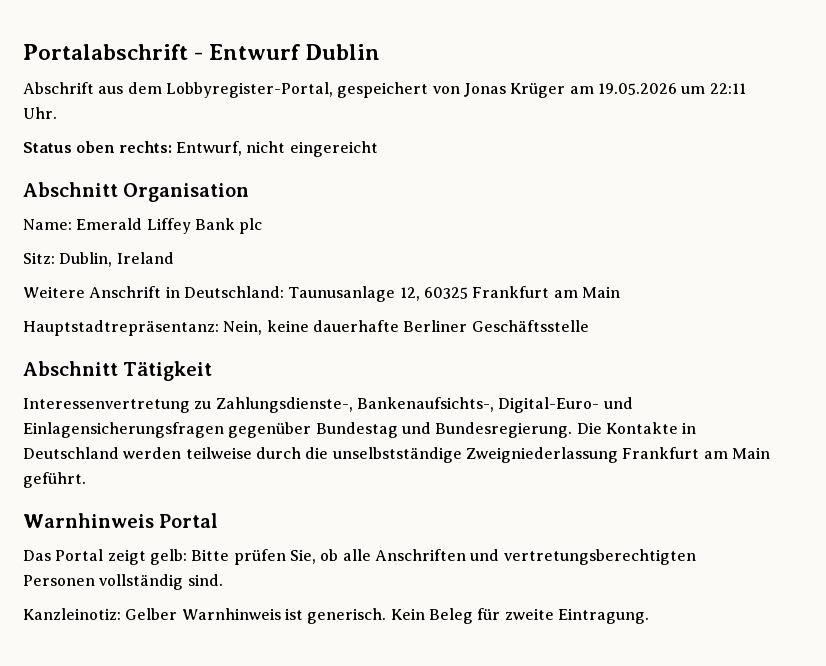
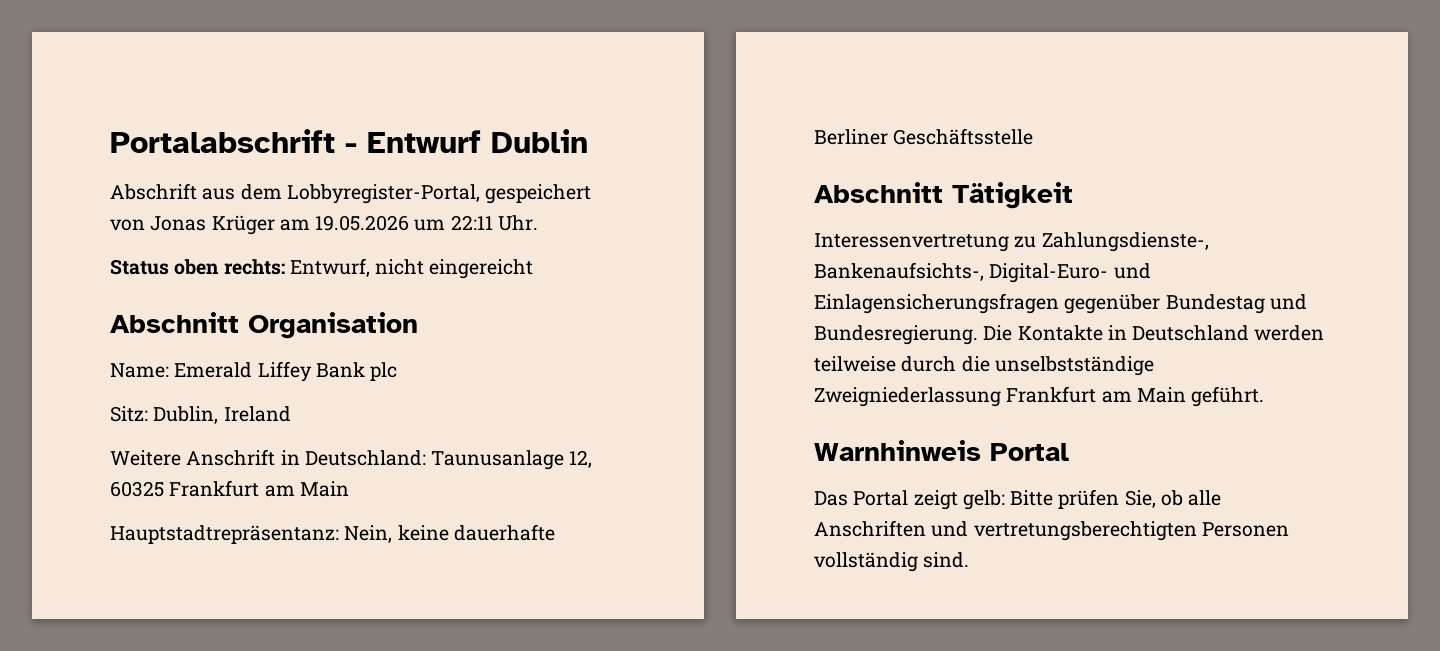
[23,608,649,624] // Kanzleinotiz: Gelber Warnhinweis ist generisch. Kein Beleg für zweite Eintragung. -> (970, 560) none

